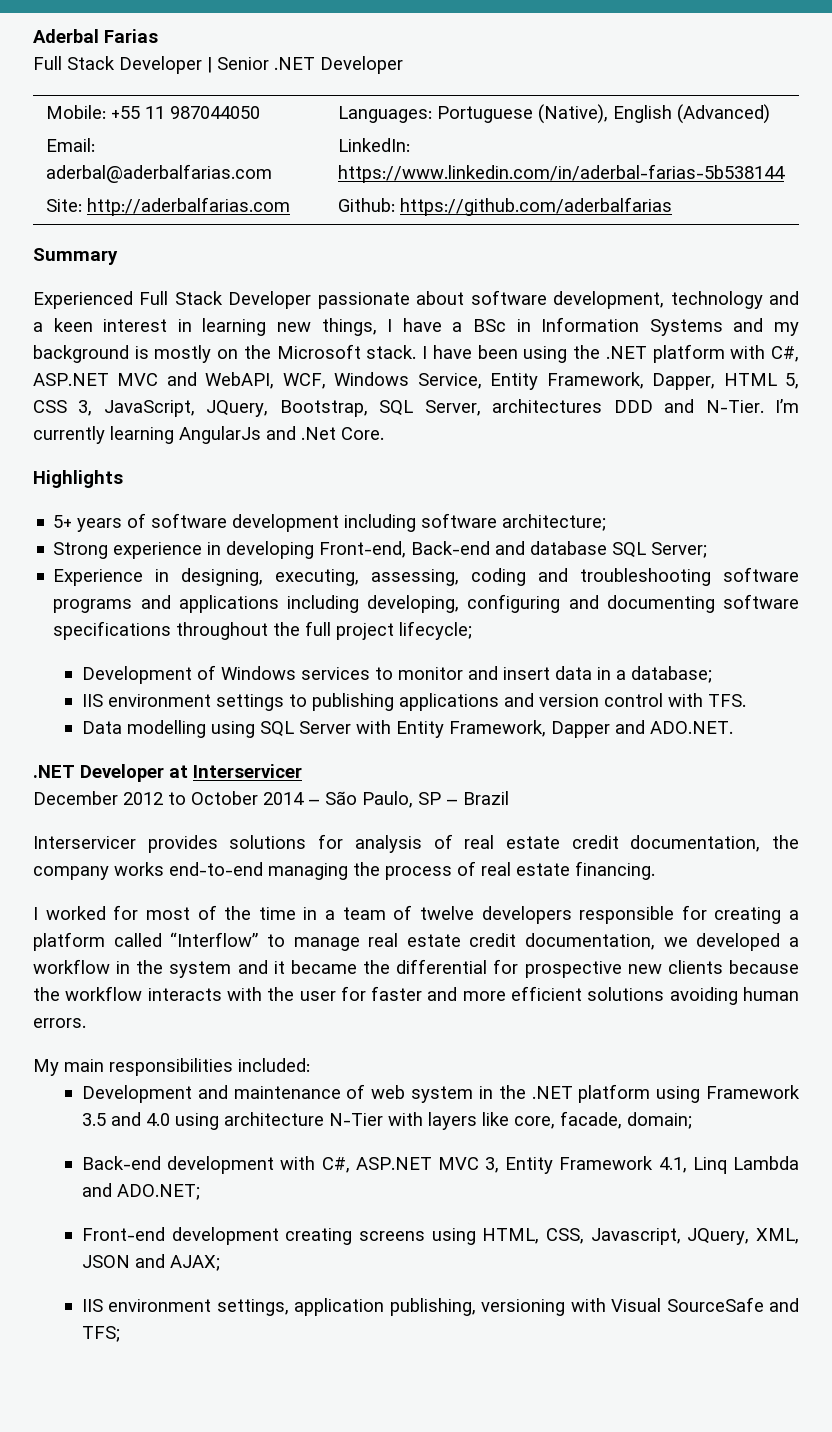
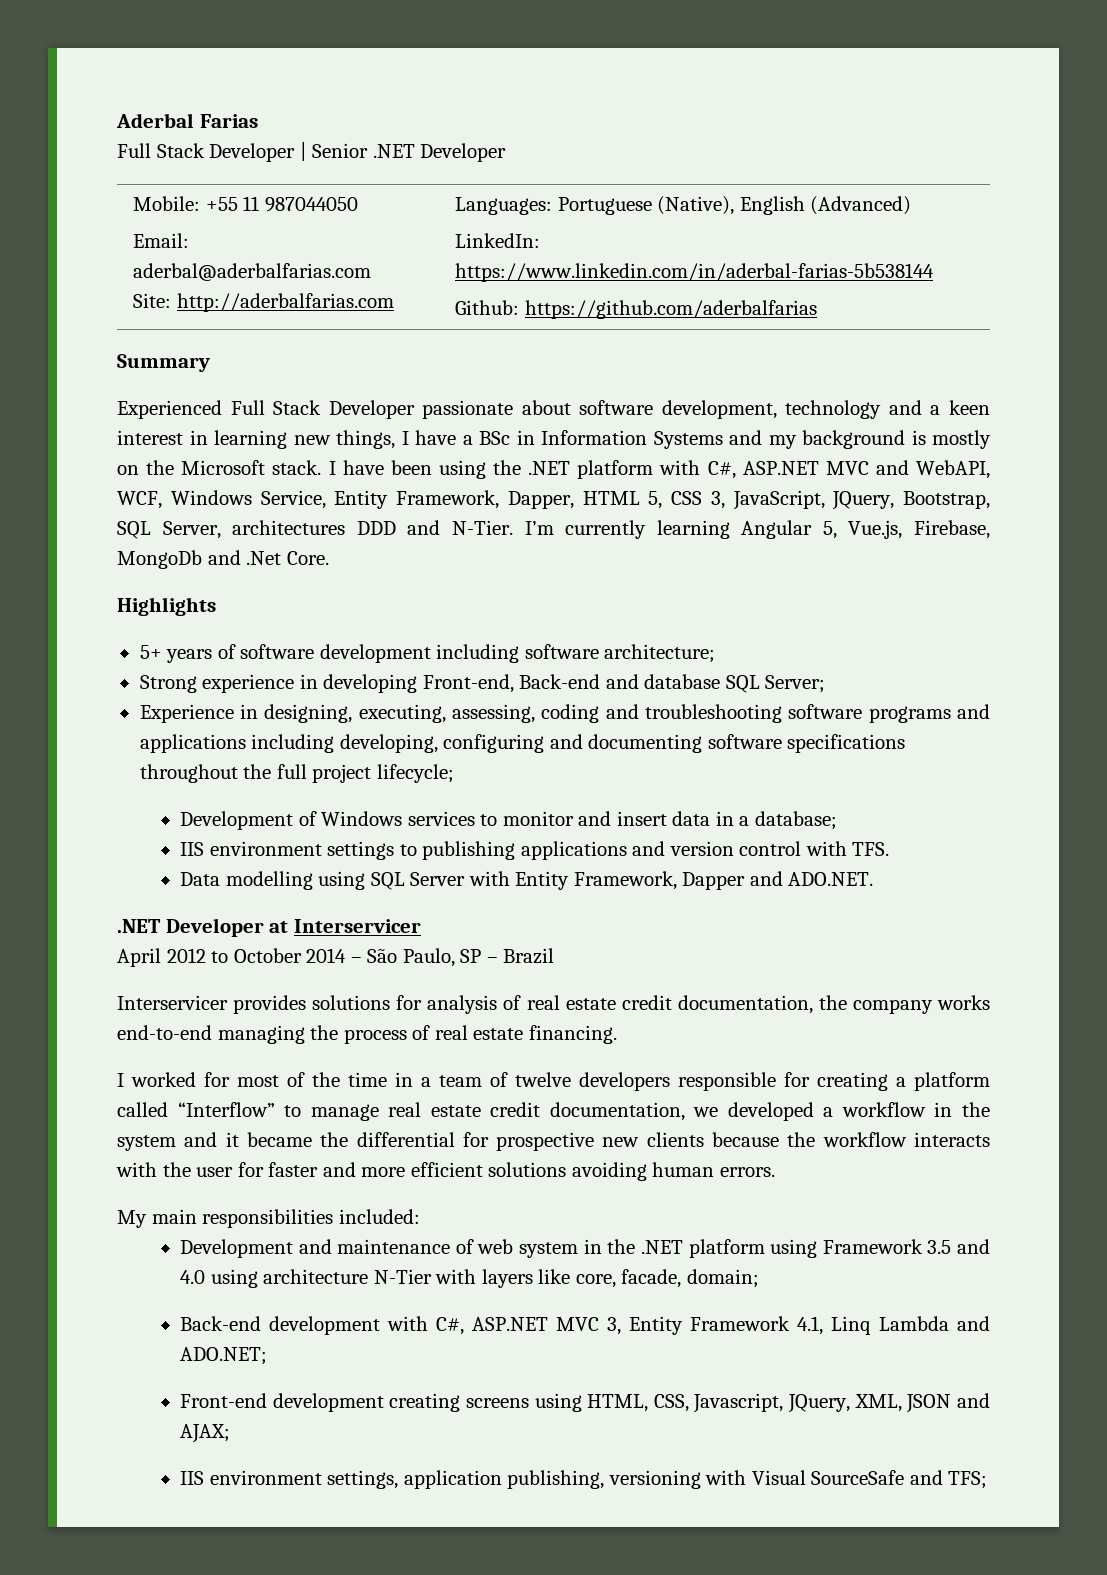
[179,426,261,444] AngularJs -> [741,520,991,539] [117,550,202,569] Angular 5, Vue.js, Firebase, MongoDb
[33,791,118,805] December -> [117,948,161,967] April

